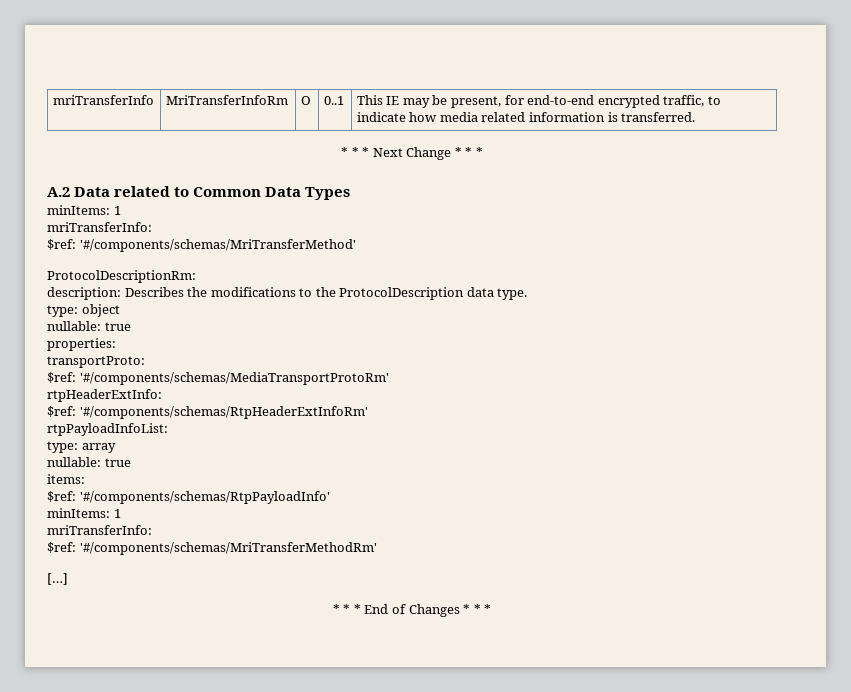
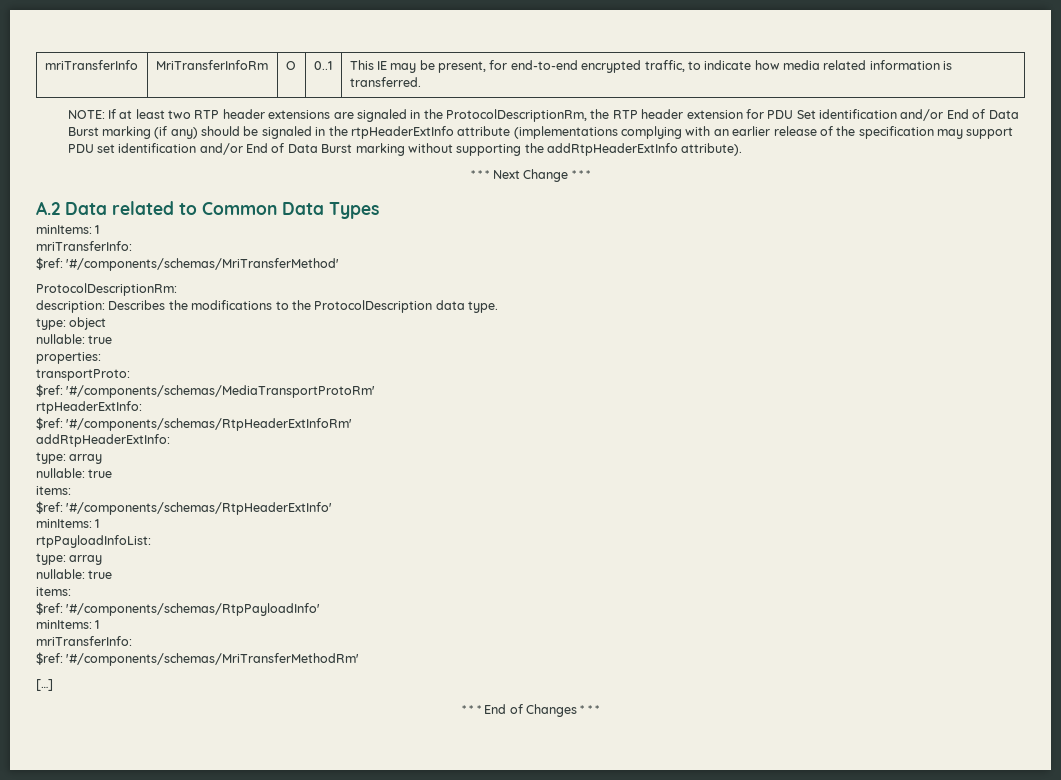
(696, 117) none -> [67,109,1019,122] [67,126,1014,139] [67,143,743,156] // NOTE: If at least two RTP header extensions are signaled in the ProtocolDescriptionRm, the RTP header extension for PDU Set identification and/or End of Data Burst marking (if any) should be signaled in the rtpHeaderExtInfo attribute (implementations complying with an earlier release of the specification may support PDU set identification and/or End of Data Burst marking without supporting the addRtpHeaderExtInfo attribute).
(368, 412) none -> [36,434,170,447] [36,452,103,464] [36,468,113,478] [36,486,71,495] [36,501,333,515] [36,519,100,528] // addRtpHeaderExtInfo: // type: array // nullable: true // items: // $ref: '#/components/schemas/RtpHeaderExtInfo' // minItems: 1

